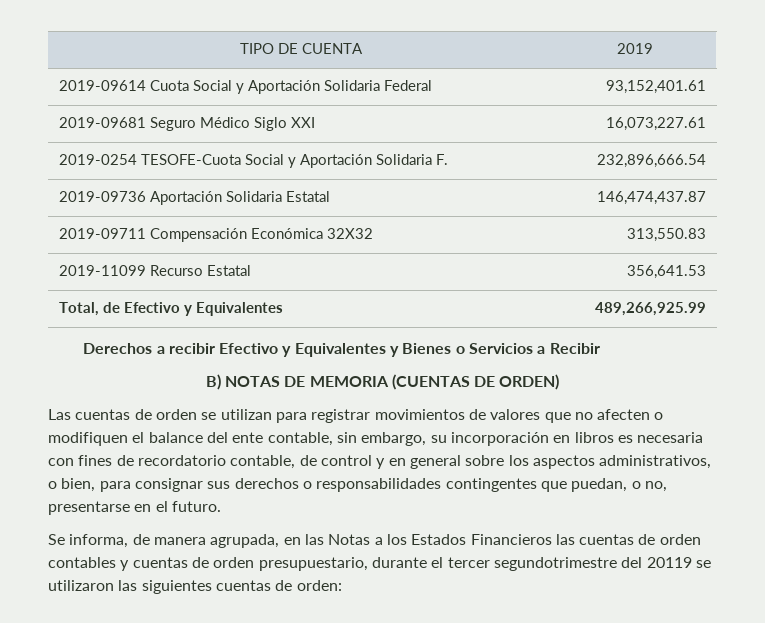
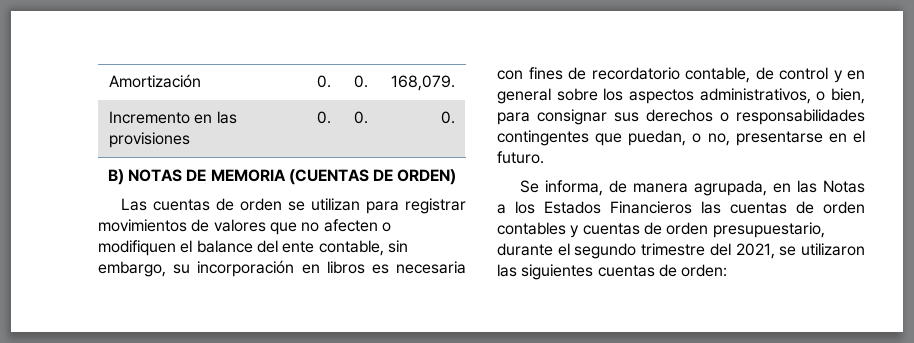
[240,43,363,54] [617,43,653,54] [59,80,433,94] [605,80,706,94] [59,117,316,131] [605,117,706,131] [59,154,449,168] [596,154,706,168] [59,191,331,205] [596,191,706,205] [59,228,374,242] [626,228,706,242] [59,265,252,276] [626,265,706,279] [59,302,284,316] [594,302,706,316] [83,343,600,357] TIPO DE CUENTA | 2019 // 2019-09614 Cuota Social y Aportación Solidaria Federal | 93,152,401.61 // 2019-09681 Seguro Médico Siglo XXI | 16,073,227.61 // 2019-0254 TESOFE-Cuota Social y Aportación Solidaria F. | 232,896,666.54 // 2019-09736 Aportación Solidaria Estatal | 146,474,437.87 // 2019-09711 Compensación Económica 32X32 | 313,550.83 // 2019-11099 Recurso Estatal | 356,641.53 // Total, de Efectivo y Equivalentes | 489,266,925.99 // Derechos a recibir Efectivo y Equivalentes y Bienes o Servicios a Recibir -> [108,74,201,88] [317,75,332,88] [354,75,369,88] [391,75,456,91] [108,111,237,124] [108,132,190,148] [317,111,332,124] [354,111,369,124] [441,111,456,124] Amortización | 0. | 0. | 168,079. // Incremento en las provisiones | 0. | 0. | 0.
[447,557,692,571] tercer segundotrimestre del 20119 -> [574,243,775,259] segundo trimestre del 2021,

